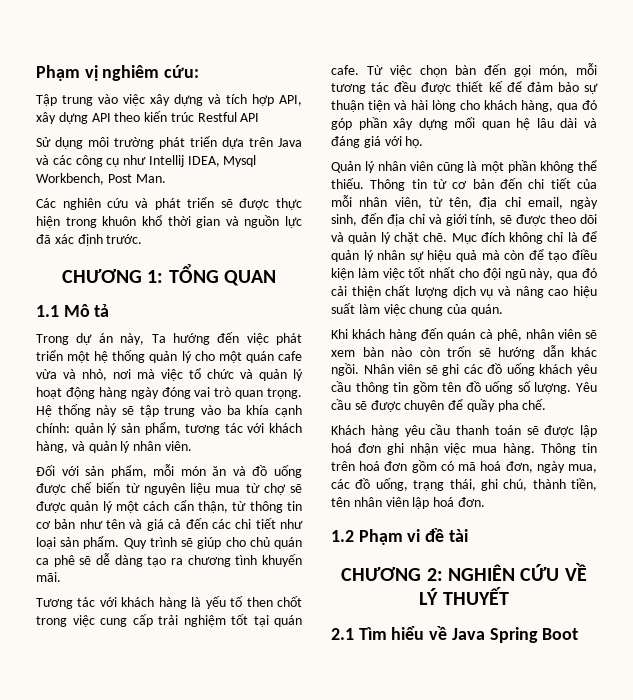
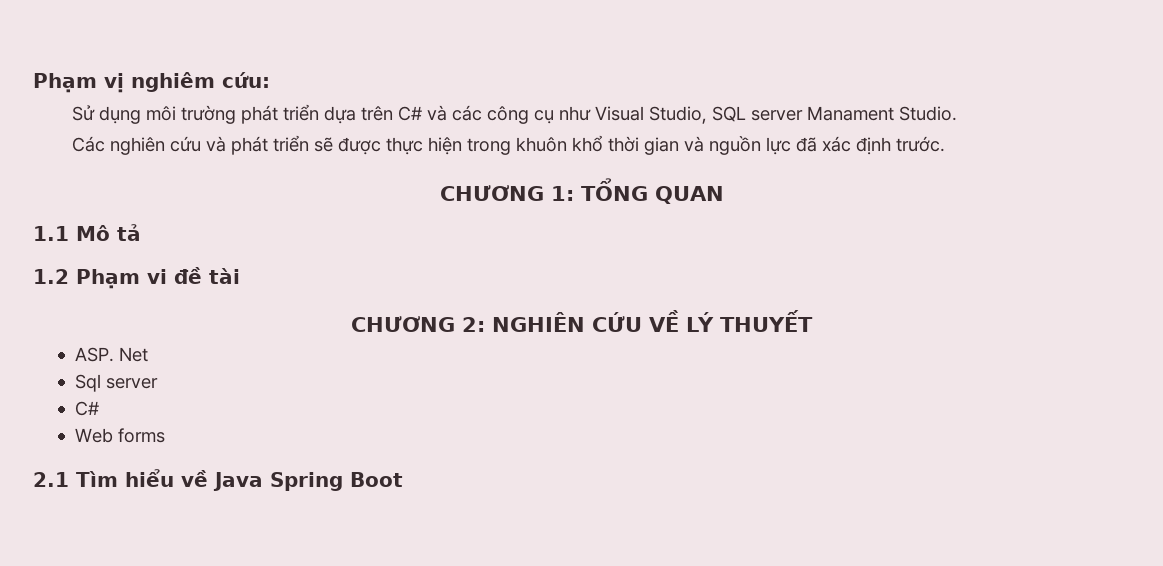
[36,94,302,106] [36,111,260,124] // Tập trung vào việc xây dựng và tích hợp API, xây dựng API theo kiến trúc Restful API -> (270, 80) none
[278,138,302,147] Java -> [397,106,422,121] C#
[148,155,257,167] [36,173,166,185] Intellij IDEA, Mysql Workbench, Post Man. -> [594,106,957,124] Visual Studio, SQL server Manament Studio.
[36,332,302,345] [36,350,302,363] [36,368,303,381] [36,387,302,399] [36,404,302,417] [36,422,302,435] [36,441,192,453] [36,464,302,478] [36,482,302,495] [36,500,303,513] [36,518,303,531] [36,536,303,549] [36,553,302,567] [36,572,61,582] [36,596,303,609] [36,614,302,627] [331,63,597,77] [331,81,598,94] [331,100,597,112] [331,117,597,130] [331,136,424,148] [331,160,597,173] [331,178,597,191] [331,195,598,209] [331,213,597,226] [331,231,597,244] [331,249,597,262] [331,267,597,280] [331,285,597,298] [331,303,503,316] [331,328,597,341] [331,345,597,359] [331,363,598,376] [331,381,598,394] [331,399,547,412] [331,424,597,437] [331,443,597,455] [331,460,597,473] [331,478,597,491] [331,497,485,509] // Trong dự án này, Ta hướng đến việc phát triển một hệ thống quản lý cho một quán cafe vừa và nhỏ, nơi mà việc tổ chức và quản lý hoạt động hàng ngày đóng vai trò quan trọng. Hệ thống này sẽ tập trung vào ba khía cạnh chính: quản lý sản phẩm, tương tác với khách hàng, và quản lý nhân viên. // Đối với sản phẩm, mỗi món ăn và đồ uống được chế biến từ nguyên liệu mua từ chợ sẽ được quản lý một cách cẩn thận, từ thông tin cơ bản như tên và giá cả đến các chi tiết như loại sản phẩm. Quy trình sẽ giúp cho chủ quán ca phê sẽ dễ dàng tạo ra chương tình khuyến mãi. // Tương tác với khách hàng là yếu tố then chốt trong việc cung cấp trải nghiệm tốt tại quán cafe. Từ việc chọn bàn đến gọi món, mỗi tương tác đều được thiết kế để đảm bảo sự thuận tiện và hài lòng cho khách hàng, qua đó góp phần xây dựng mối quan hệ lâu dài và đáng giá với họ. // Quản lý nhân viên cũng là một phần không thể thiếu. Thông tin từ cơ bản đến chi tiết của mỗi nhân viên, từ tên, địa chỉ email, ngày sinh, đến địa chỉ và giới tính, sẽ được theo dõi và quản lý chặt chẽ. Mục đích không chỉ là để quản lý nhân sự hiệu quả mà còn để tạo điều kiện làm việc tốt nhất cho đội ngũ này, qua đó cải thiện chất lượng dịch vụ và nâng cao hiệu suất làm việc chung của quán. // Khi khách hàng đến quán cà phê, nhân viên sẽ xem bàn nào còn trốn sẽ hướng dẫn khác ngồi. Nhân viên sẽ ghi các đồ uống khách yêu cầu thông tin gồm tên đồ uống số lượng. Yêu cầu sẽ được chuyên để quầy pha chế. // Khách hàng yêu cầu thanh toán sẽ được lập hoá đơn ghi nhận việc mua hàng. Thông tin trên hoá đơn gồm có mã hoá đơn, ngày mua, các đồ uống, trạng thái, ghi chú, thành tiền, tên nhân viên lập hoá đơn. -> (141, 232) none
(509, 596) none -> [74,347,148,362] [74,374,158,392] [74,401,99,416] [74,428,165,443] // ASP. Net // Sql server // C# // Web forms

